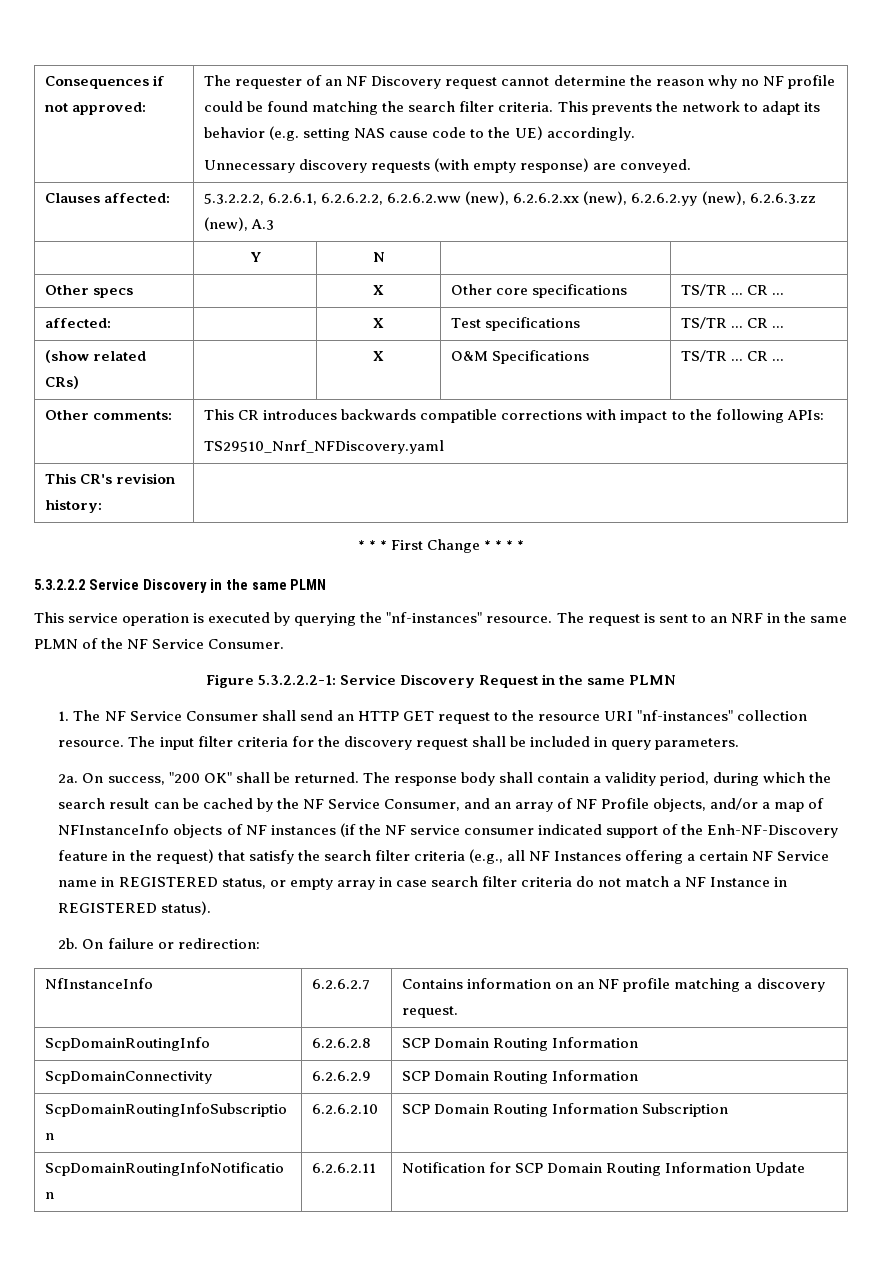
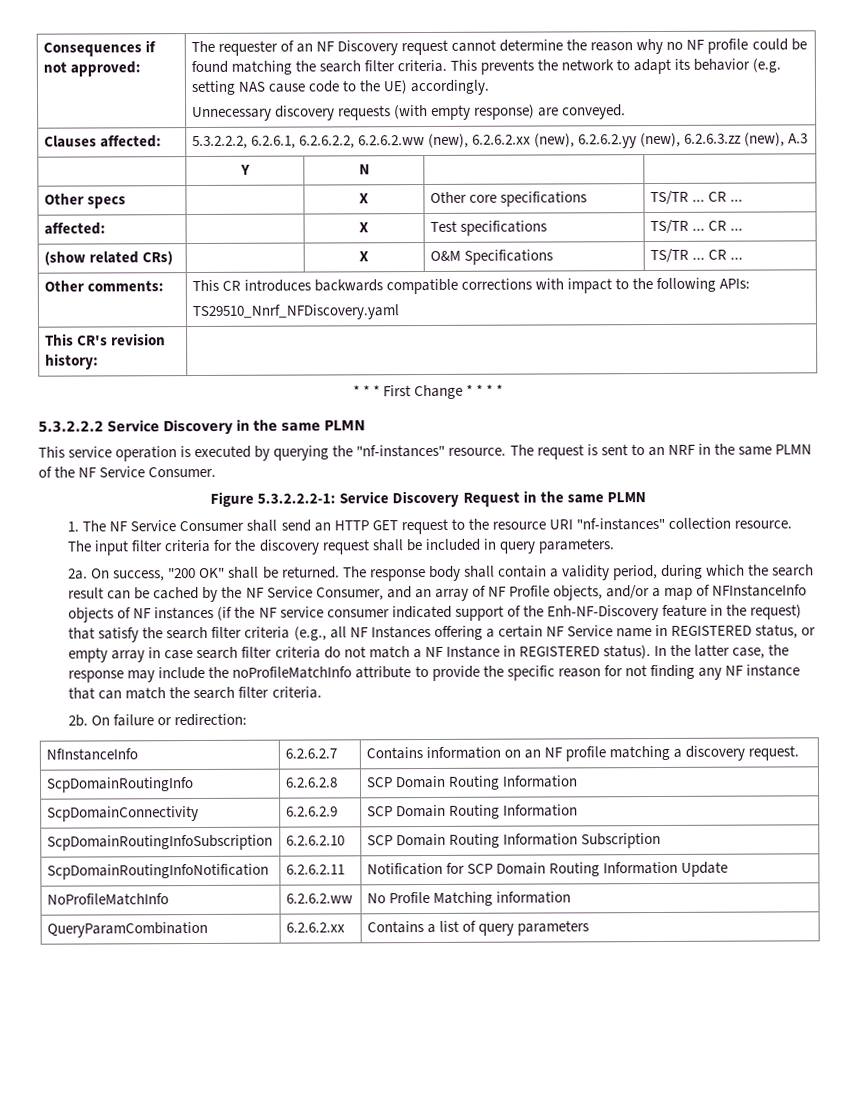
(212, 908) none -> [654,644,790,659] [68,664,801,683] [68,686,322,700] In the latter case, the response may include the noProfileMatchInfo attribute to provide the specific reason for not finding any NF instance that can match the search filter criteria.
(806, 1169) none -> [46,893,169,906] [285,893,353,904] [366,891,571,906] [46,921,208,938] [285,922,345,933] [366,920,590,936] // NoProfileMatchInfo | 6.2.6.2.ww | No Profile Matching information // QueryParamCombination | 6.2.6.2.xx | Contains a list of query parameters

